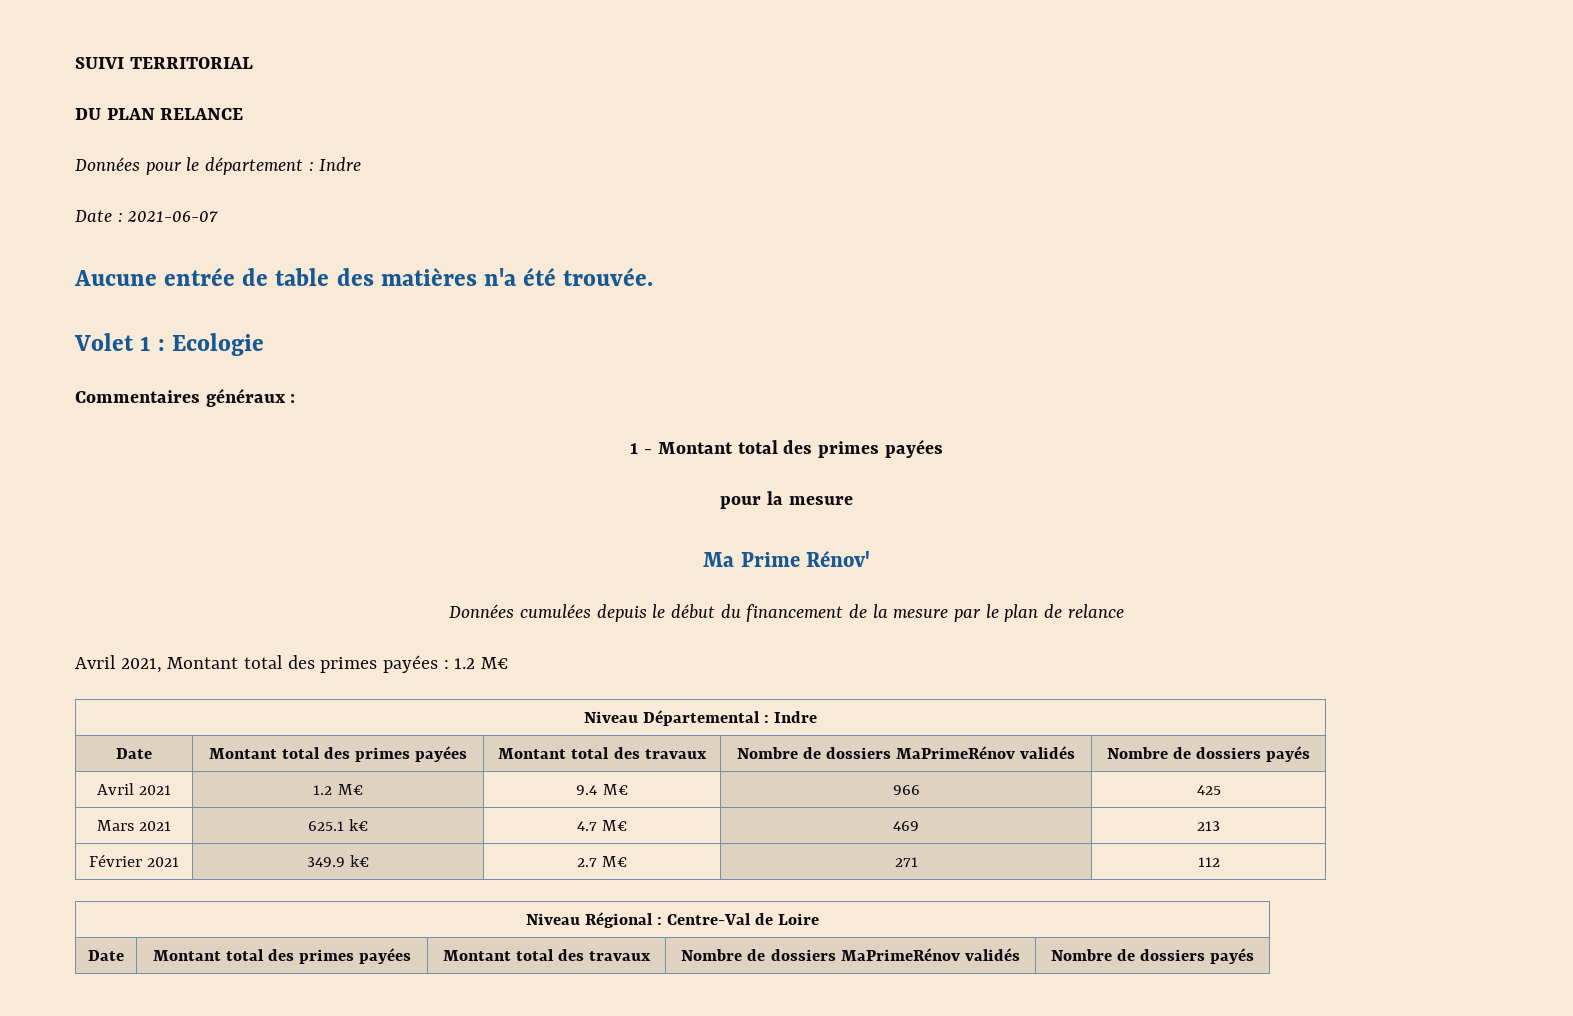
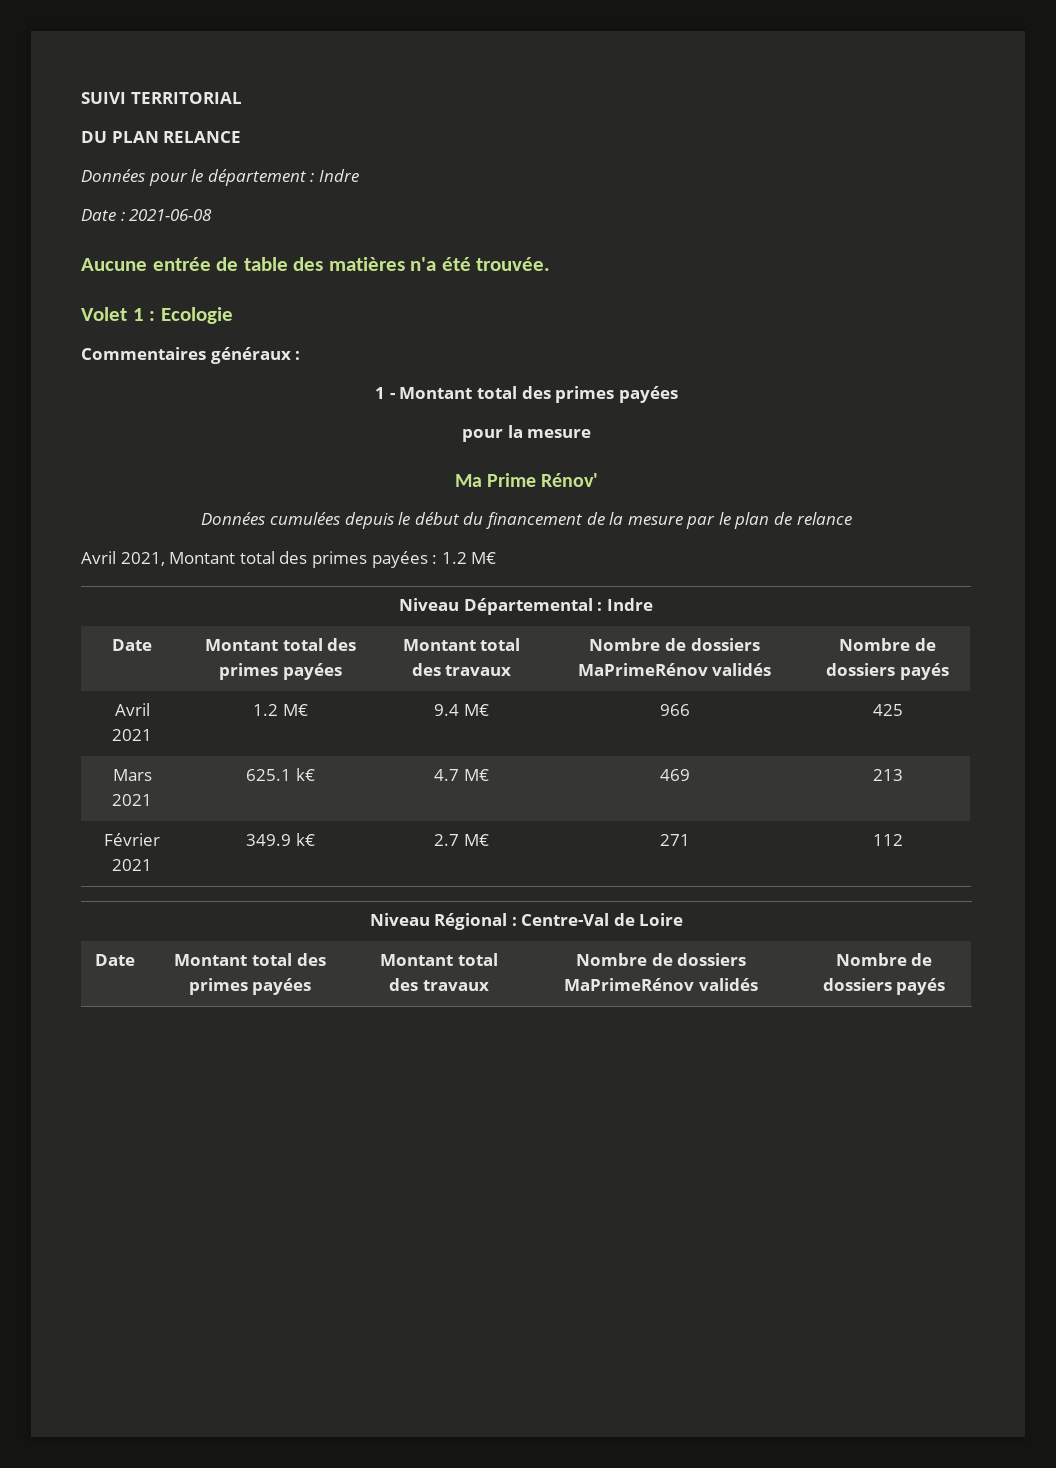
[127,211,219,222] 2021-06-07 -> [129,209,213,221] 2021-06-08

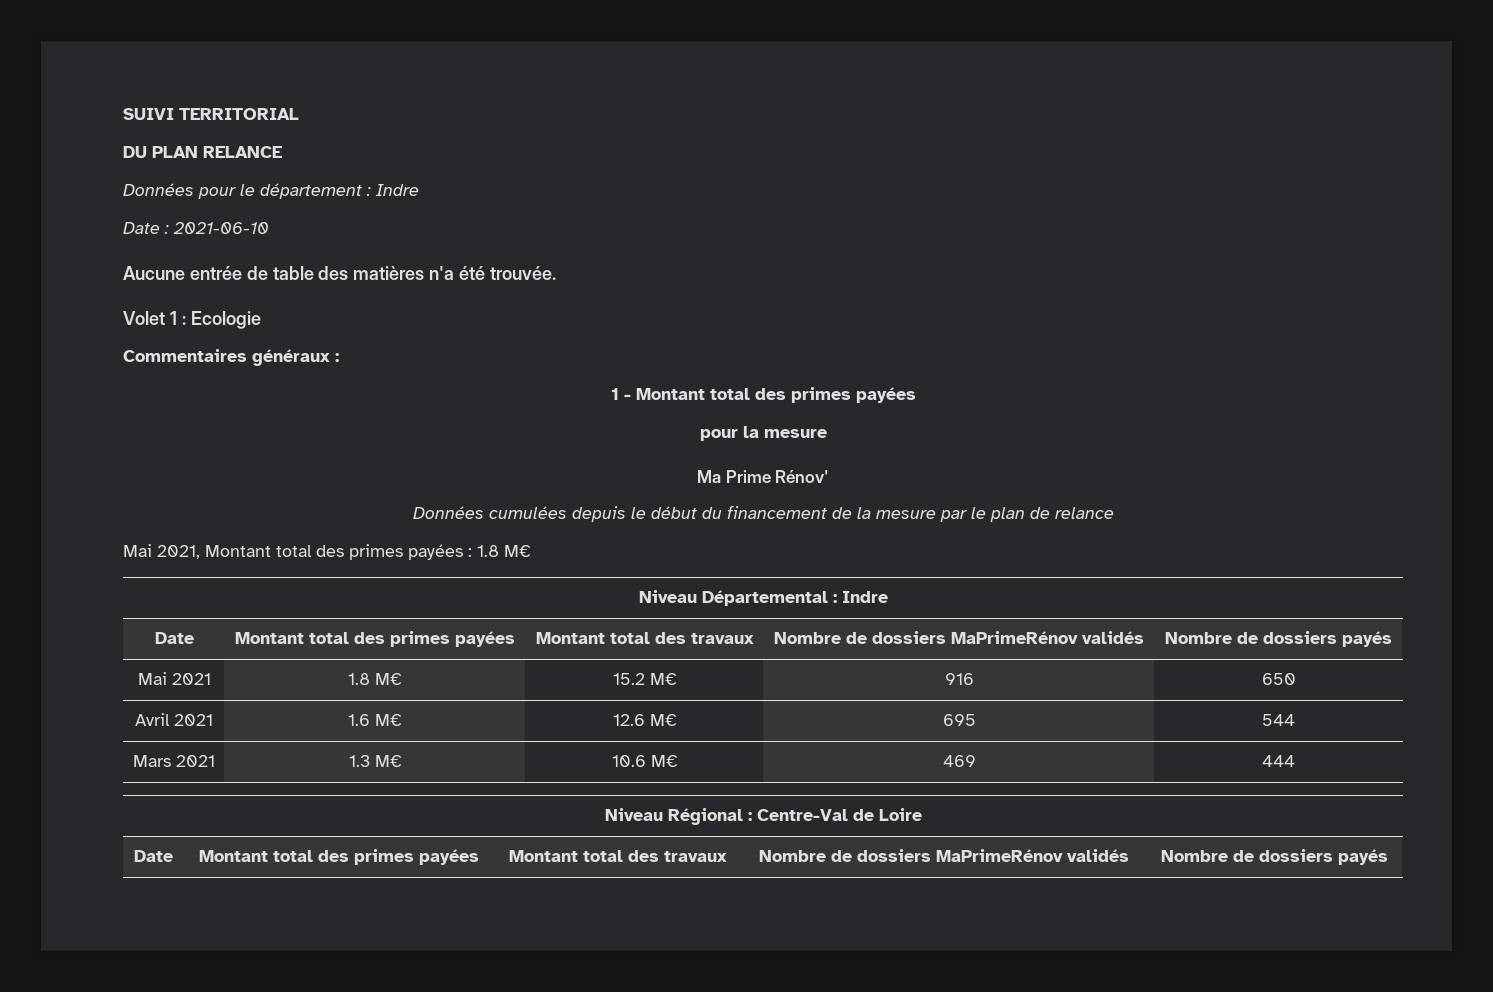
[129,209,213,221] 2021-06-08 -> [173,222,269,234] 2021-06-10
[81,551,116,564] Avril -> [123,544,152,557] Mai
[441,552,467,564] 1.2 -> [477,545,499,557] 1.8
(949, 671) none -> [137,672,211,685] [348,673,402,685] [612,673,677,685] [944,673,974,685] [1261,673,1296,685] // Mai 2021 | 1.8 M€ | 15.2 M€ | 916 | 650
[253,704,308,716] [434,704,489,716] [659,704,690,716] [872,704,903,716] 1.2 M€ | 9.4 M€ | 966 | 425 -> [348,714,402,726] [612,714,677,726] [942,714,976,726] [1262,714,1295,726] 1.6 M€ | 12.6 M€ | 695 | 544
[246,768,315,781] [434,769,460,781] 625.1 k€ | 4.7 -> [348,755,402,767] [611,755,646,767] 1.3 M€ | 10.6
[872,769,903,781] [104,833,160,846] [112,859,152,871] [246,833,315,846] [434,834,489,846] [659,834,690,846] [872,834,903,846] 213 // Février 2021 | 349.9 k€ | 2.7 M€ | 271 | 112 -> [1262,755,1295,767] 444

